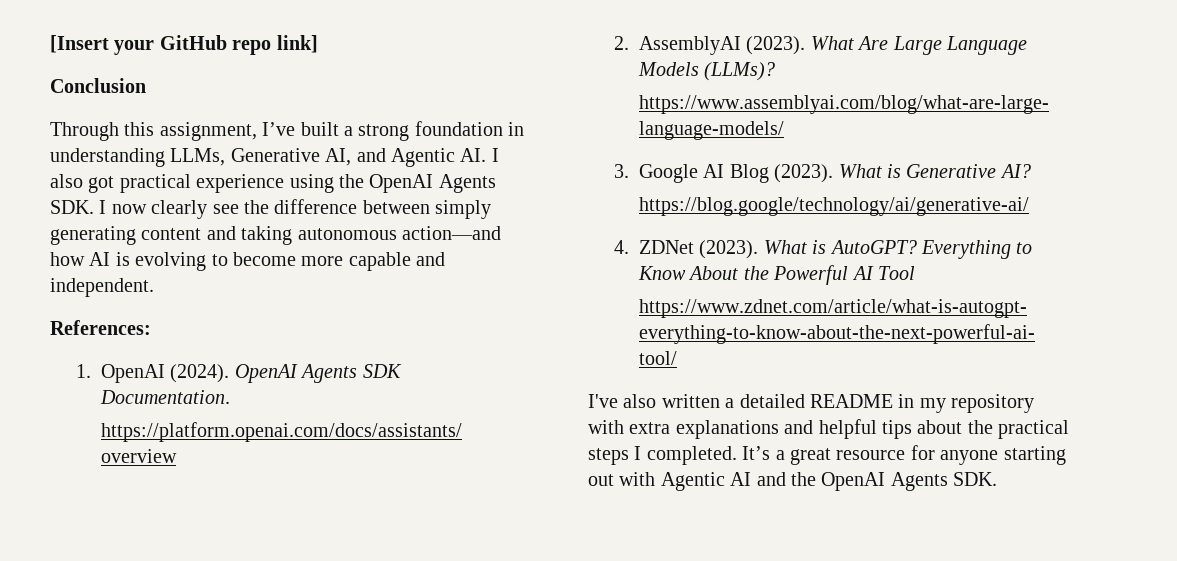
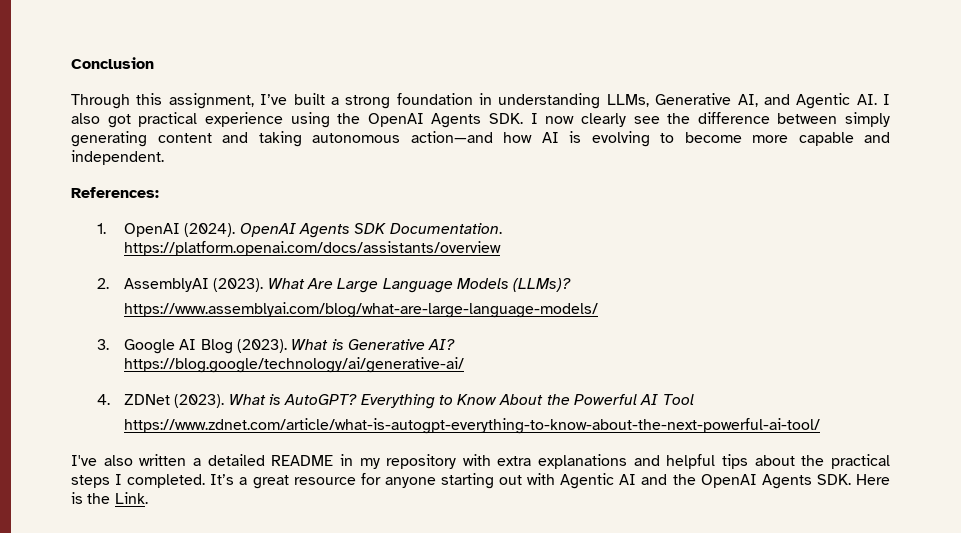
[50,35,318,55] [Insert your GitHub repo link] // -> (71, 63) none
(998, 479) none -> [855,474,890,485] [71,492,148,504] Here is the Link.

